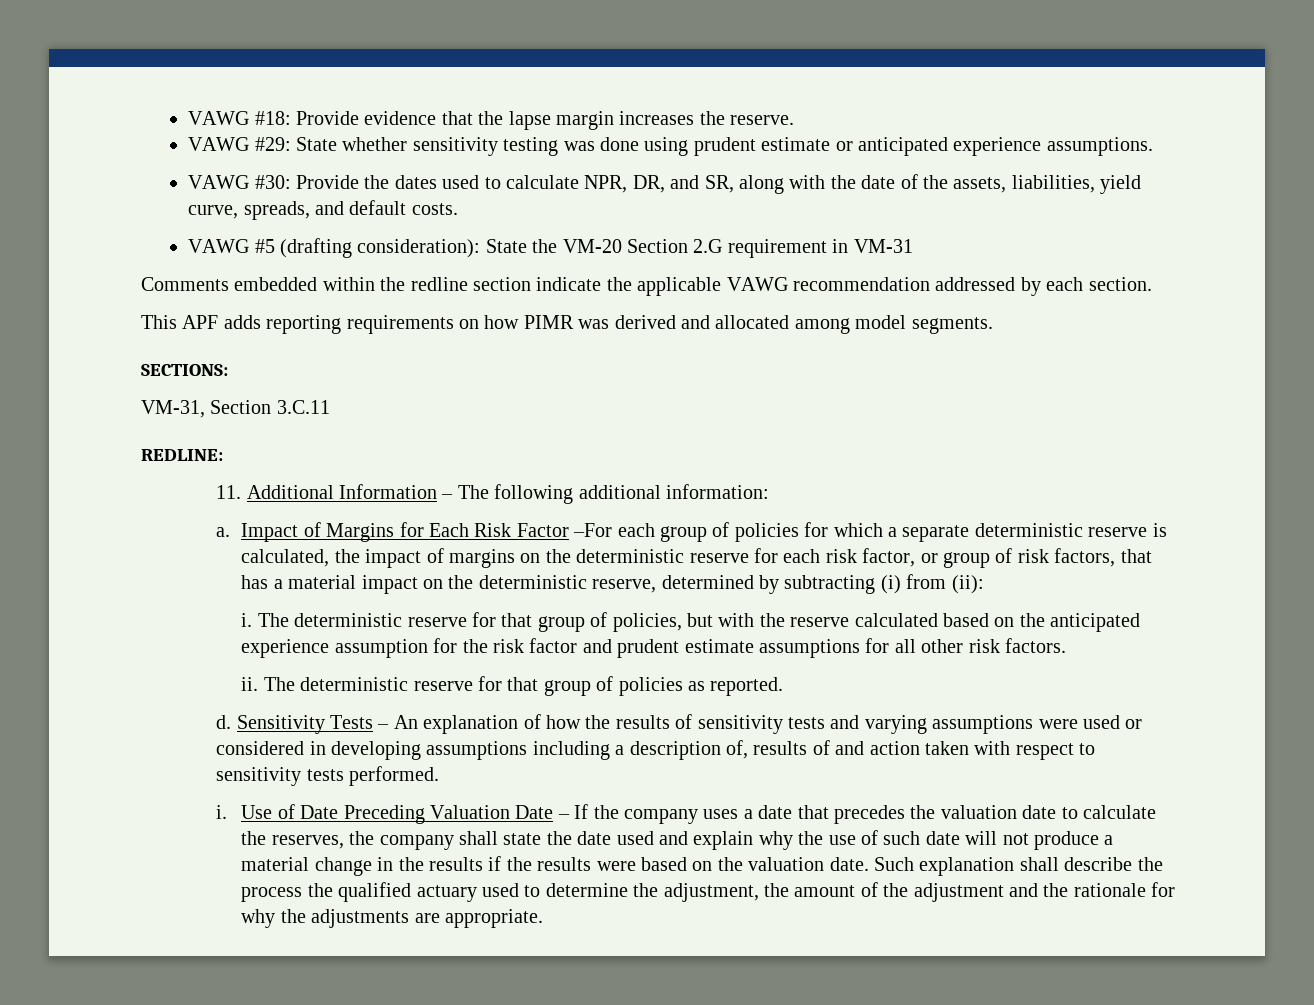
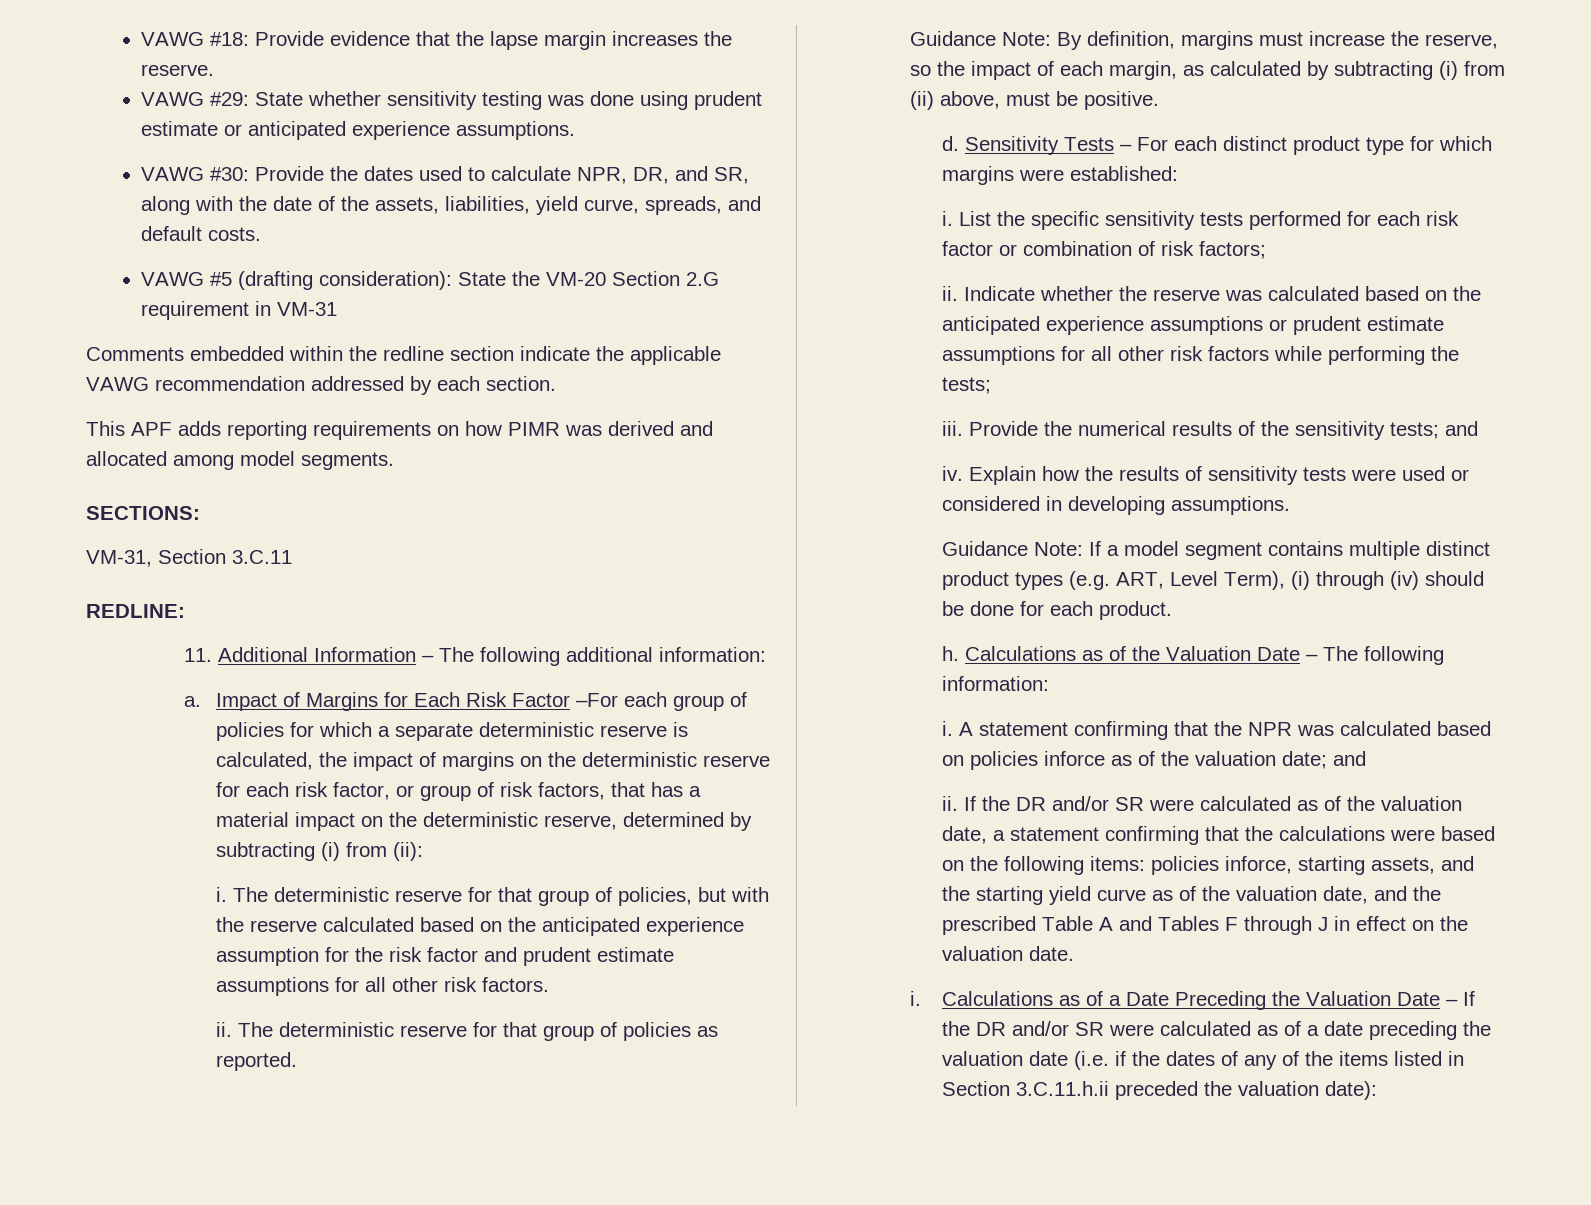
[216,714,541,734] d. Sensitivity Tests – An explanation of -> [909,31,1498,50] [909,61,1505,80] [909,91,1159,110] [942,136,1493,155] [942,166,1179,185] [942,211,1460,230] [942,241,1267,259] [942,286,1482,301] [942,316,1445,335] [942,346,1460,365] [942,377,992,394] [942,421,1479,440] [942,466,1037,485] Guidance Note: By definition, margins must increase the reserve, so the impact of each margin, as calculated by subtracting (i) from (ii) above, must be positive. // d. Sensitivity Tests – For each distinct product type for which margins were established: // i. List the specific sensitivity tests performed for each risk factor or combination of risk factors; // ii. Indicate whether the reserve was calculated based on the anticipated experience assumptions or prudent estimate assumptions for all other risk factors while performing the tests; // iii. Provide the numerical results of the sensitivity tests; and // iv. Explain
[830,715,1034,734] and varying assumptions -> (1347, 474) none
[426,740,1096,760] [216,766,440,786] [216,804,295,819] assumptions including a description of, results of and action taken with respect to sensitivity tests performed. // i. Use of -> [1171,496,1291,515] [942,541,1491,560] [942,571,1485,590] [942,601,1173,620] [942,646,1445,665] [942,676,1050,691] [942,721,1492,740] [942,751,1367,770] [942,796,1463,811] [942,826,1496,845] [942,856,1475,875] [942,886,1442,905] [942,916,1469,935] [942,946,1075,961] [909,991,1122,1006] assumptions. // Guidance Note: If a model segment contains multiple distinct product types (e.g. ART, Level Term), (i) through (iv) should be done for each product. // h. Calculations as of the Valuation Date – The following information: // i. A statement confirming that the NPR was calculated based on policies inforce as of the valuation date; and // ii. If the DR and/or SR were calculated as of the valuation date, a statement confirming that the calculations were based on the following items: policies inforce, starting assets, and the starting yield curve as of the valuation date, and the prescribed Table A and Tables F through J in effect on the valuation date. // i. Calculations as of a
(425, 814) none -> [1272,991,1301,1006] the
[623,805,1156,824] [241,830,1114,850] [241,856,1163,876] [241,882,1176,902] [241,909,543,928] company uses a date that precedes the valuation date to calculate the reserves, the company shall state the date used and explain why the use of such date will not produce a material change in the results if the results were based on the valuation date. Such explanation shall describe the process the qualified actuary used to determine the adjustment, the amount of the adjustment and the rationale for why the adjustments are appropriate. -> [976,1021,1492,1040] [942,1051,1465,1070] [942,1081,1378,1100] DR and/or SR were calculated as of a date preceding the valuation date (i.e. if the dates of any of the items listed in Section 3.C.11.h.ii preceded the valuation date):

